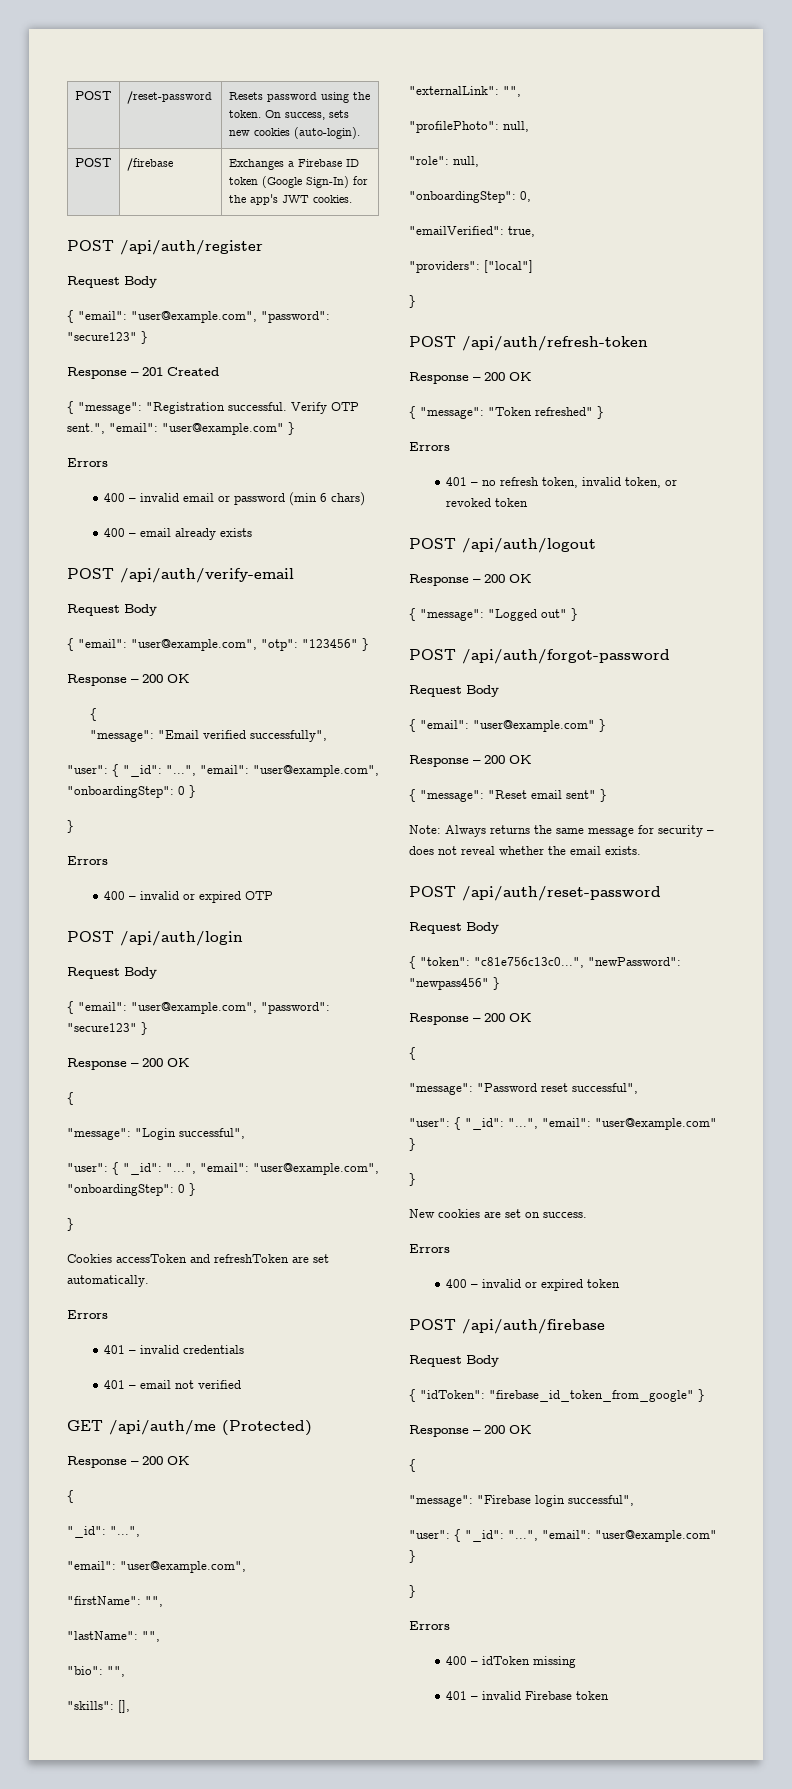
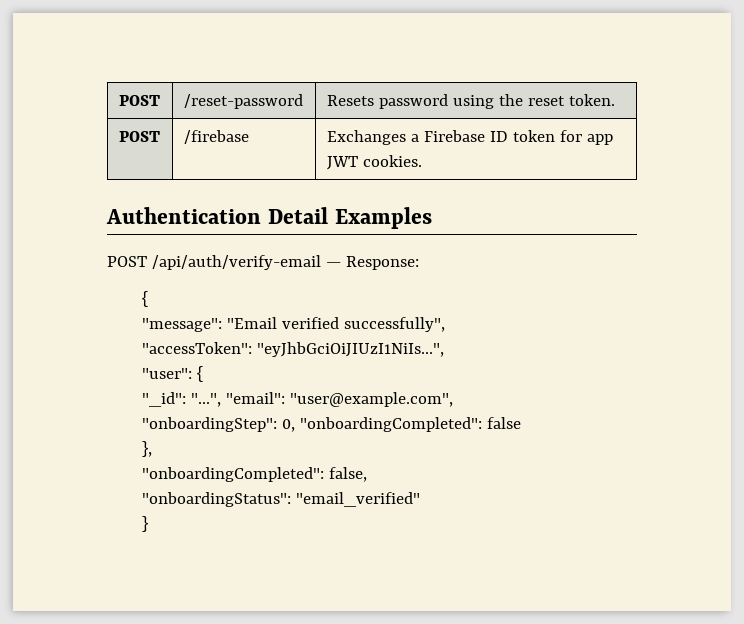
(370, 96) none -> [527,96,565,106] reset
[264,110,349,120] [228,127,360,139] On success, sets new cookies (auto-login). -> (615, 100) none
[261,176,368,188] [228,194,352,205] [67,240,263,255] [67,276,157,288] [67,310,330,323] [67,331,148,344] [67,367,219,379] [67,401,359,414] [67,422,295,435] [67,458,108,467] [104,492,366,506] [104,528,253,540] [67,568,294,583] [67,604,157,616] [67,638,369,651] [67,674,189,686] (Google Sign-In) for the app's JWT cookies. // POST /api/auth/register // Request Body // { "email": "user@example.com", "password": "secure123" } // Response – 201 Created // { "message": "Registration successful. Verify OTP sent.", "email": "user@example.com" } // Errors // 400 – invalid email or password (min 6 chars) // 400 – email already exists // POST /api/auth/verify-email // Request Body // { "email": "user@example.com", "otp": "123456" } // Response – 200 OK -> [559,130,613,145] [326,155,422,170] [106,207,432,229] [107,255,419,270] for app JWT cookies. // Authentication Detail Examples // POST /api/auth/verify-email — Response:
[67,764,379,777] [67,785,196,798] [67,820,74,833] [67,856,108,865] [104,891,274,903] [67,931,243,946] [67,967,157,979] [67,1001,330,1014] [67,1022,148,1035] [67,1058,189,1070] [67,1092,74,1105] [67,1128,245,1140] [67,1162,379,1175] [67,1183,196,1196] [67,1218,74,1231] [67,1254,329,1263] [67,1275,149,1287] [67,1310,108,1319] [104,1345,245,1354] [104,1380,242,1389] [67,1420,312,1436] [67,1456,189,1468] [67,1490,74,1503] [67,1526,140,1538] [67,1561,246,1573] [67,1596,163,1607] [67,1631,160,1642] [67,1666,125,1677] [67,1700,130,1713] [409,86,521,97] [409,121,529,133] [409,156,479,167] [409,191,531,203] [409,226,535,237] [409,260,533,273] [409,295,416,308] [409,336,648,351] [409,372,531,384] [409,406,604,419] [409,442,450,451] [446,477,678,488] [446,498,529,507] [409,538,596,553] [409,574,531,586] [409,608,578,621] [409,649,670,664] [409,685,499,697] [409,719,606,732] [409,755,531,767] [409,789,607,802] [409,825,714,837] [409,846,641,855] [409,886,661,901] [409,922,499,934] [409,956,681,969] [409,977,500,990] [409,1013,531,1025] [409,1047,416,1060] [409,1083,638,1095] [409,1117,717,1130] [409,1138,416,1151] [409,1173,416,1186] [409,1209,587,1218] [409,1244,450,1253] [446,1279,621,1291] [409,1319,605,1334] [409,1355,499,1367] [409,1389,705,1402] [409,1425,531,1437] [409,1459,416,1472] [409,1495,634,1507] [409,1529,717,1542] [409,1550,416,1563] [409,1585,416,1598] [409,1621,450,1630] [446,1656,577,1668] [446,1691,610,1700] // "user": { "_id": "...", "email": "user@example.com", "onboardingStep": 0 } // } // Errors // 400 – invalid or expired OTP // POST /api/auth/login // Request Body // { "email": "user@example.com", "password": "secure123" } // Response – 200 OK // { // "message": "Login successful", // "user": { "_id": "...", "email": "user@example.com", "onboardingStep": 0 } // } // Cookies accessToken and refreshToken are set automatically. // Errors // 401 – invalid credentials // 401 – email not verified // GET /api/auth/me (Protected) // Response – 200 OK // { // "_id": "...", // "email": "user@example.com", // "firstName": "", // "lastName": "", // "bio": "", // "skills": [], // "externalLink": "", // "profilePhoto": null, // "role": null, // "onboardingStep": 0, // "emailVerified": true, // "providers": ["local"] // } // POST /api/auth/refresh-token // Response – 200 OK // { "message": "Token refreshed" } // Errors // 401 – no refresh token, invalid token, or revoked token // POST /api/auth/logout // Response – 200 OK // { "message": "Logged out" } // POST /api/auth/forgot-password // Request Body // { "email": "user@example.com" } // Response – 200 OK // { "message": "Reset email sent" } // Note: Always returns the same message for security – does not reveal whether the email exists. // POST /api/auth/reset-password // Request Body // { "token": "c81e756c13c0...", "newPassword": "newpass456" } // Response – 200 OK // { // "message": "Password reset successful", // "user": { "_id": "...", "email": "user@example.com" } // } // New cookies are set on success. // Errors // 400 – invalid or expired token // POST /api/auth/firebase // Request Body // { "idToken": "firebase_id_token_from_google" } // Response – 200 OK // { // "message": "Firebase login successful", // "user": { "_id": "...", "email": "user@example.com" } // } // Errors // 400 – idToken missing // 401 – invalid Firebase token -> [141,342,444,357] [141,366,203,382] [141,392,453,407] [141,417,521,432] [141,441,152,457] [141,467,367,482] [141,492,420,507] [141,516,148,532] // "accessToken": "eyJhbGciOiJIUzI1NiIs...", // "user": { // "_id": "...", "email": "user@example.com", // "onboardingStep": 0, "onboardingCompleted": false // }, // "onboardingCompleted": false, // "onboardingStatus": "email_verified" // }

